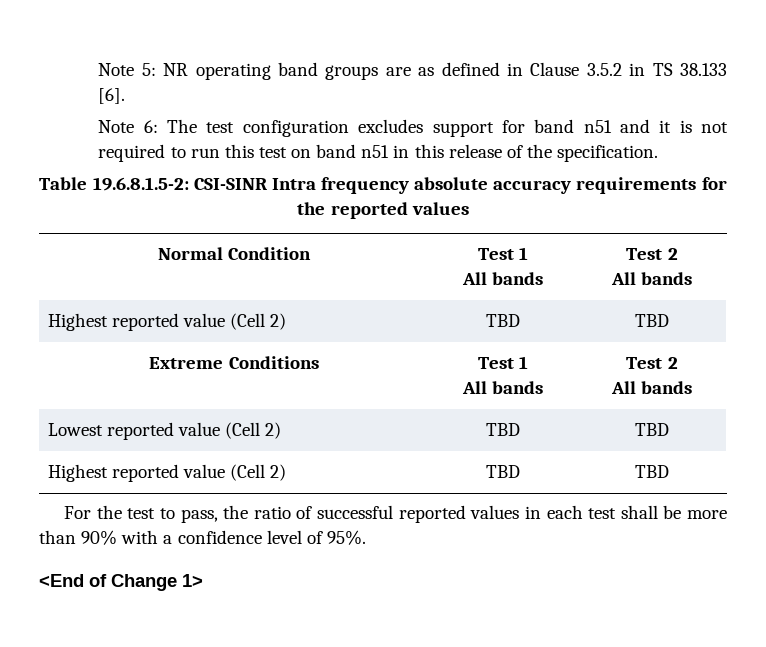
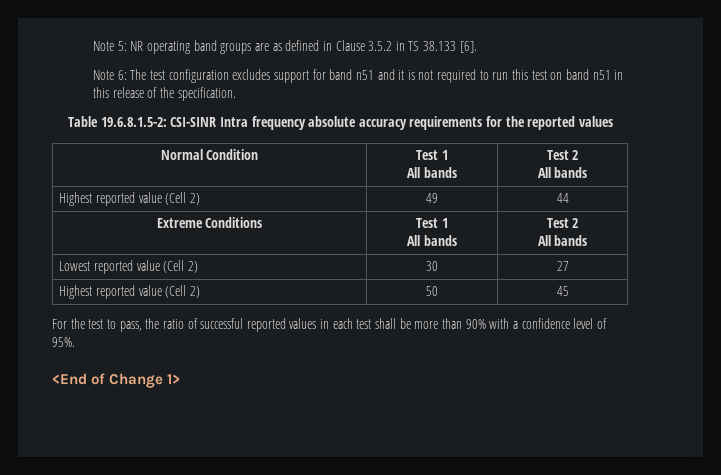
[486,314,520,327] [635,314,669,327] TBD | TBD -> [426,193,438,203] [556,193,569,203] 49 | 44
[486,423,520,436] [635,423,669,436] [47,464,287,482] [486,465,520,478] [635,465,669,478] TBD | TBD // Highest reported value (Cell 2) | TBD | TBD -> [426,261,438,271] [556,261,569,271] [59,285,201,299] [426,286,438,296] [556,286,569,296] 30 | 27 // Highest reported value (Cell 2) | 50 | 45

